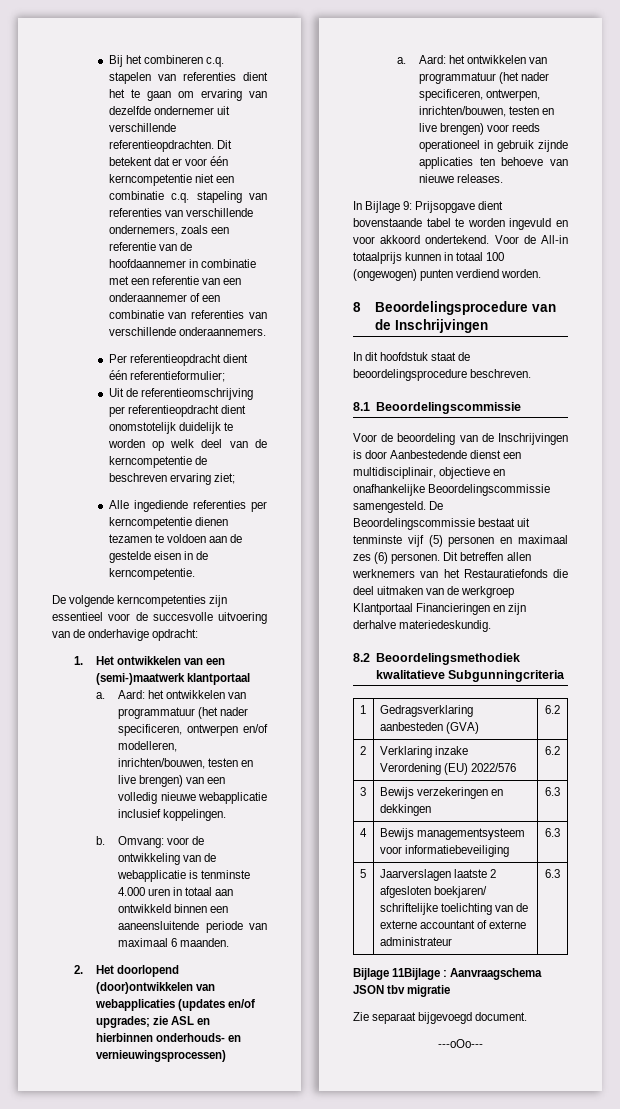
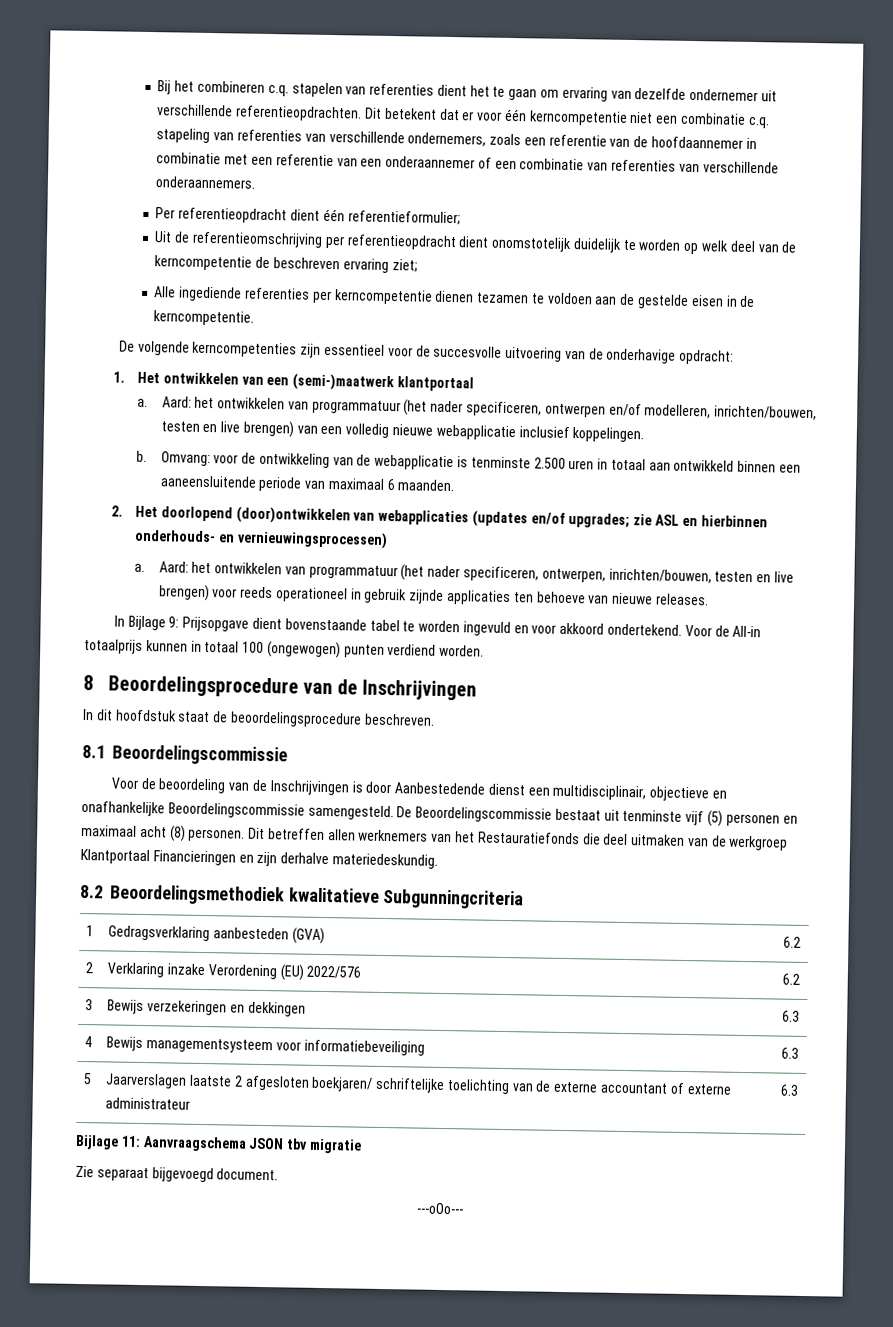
[118,887,146,896] 4.000 -> [533,457,566,469] 2.500
[353,552,389,564] zes (6) -> [139,825,186,842] acht (8)
[392,968,448,980] 11Bijlage : -> [120,1135,141,1147] 11:

